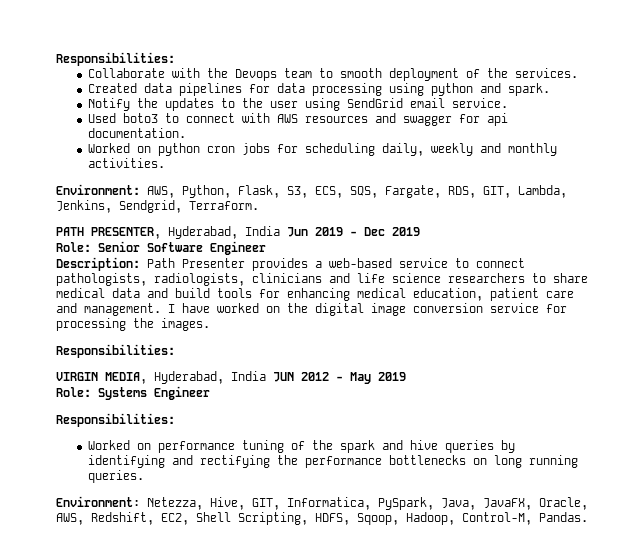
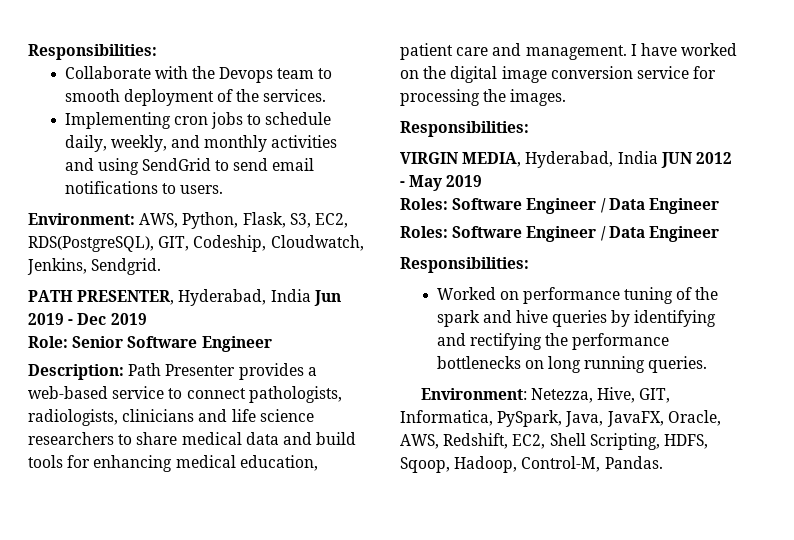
[87,83,550,96] [87,98,508,111] [87,113,508,126] [87,128,186,138] [87,143,557,156] [87,158,165,168] Created data pipelines for data processing using python and spark. // Notify the updates to the user using SendGrid email service. // Used boto3 to connect with AWS resources and swagger for api documentation. // Worked on python cron jobs for scheduling daily, weekly and monthly activities. -> [64,112,332,129] [64,135,338,152] [64,158,315,175] [64,181,223,194] Implementing cron jobs to schedule daily, weekly, and monthly activities and using SendGrid to send email notifications to users.
[315,185,567,198] [56,200,259,213] ECS, SQS, Fargate, RDS, GIT, Lambda, Jenkins, Sendgrid, Terraform. -> [314,213,348,228] [28,235,364,252] [27,258,162,275] EC2, RDS(PostgreSQL), GIT, Codeship, Cloudwatch, Jenkins, Sendgrid.
[56,387,147,400] Role: Systems -> [400,198,719,214] [400,226,645,242] Roles: Software Engineer / Data Engineer // Roles: Software Engineer / Data

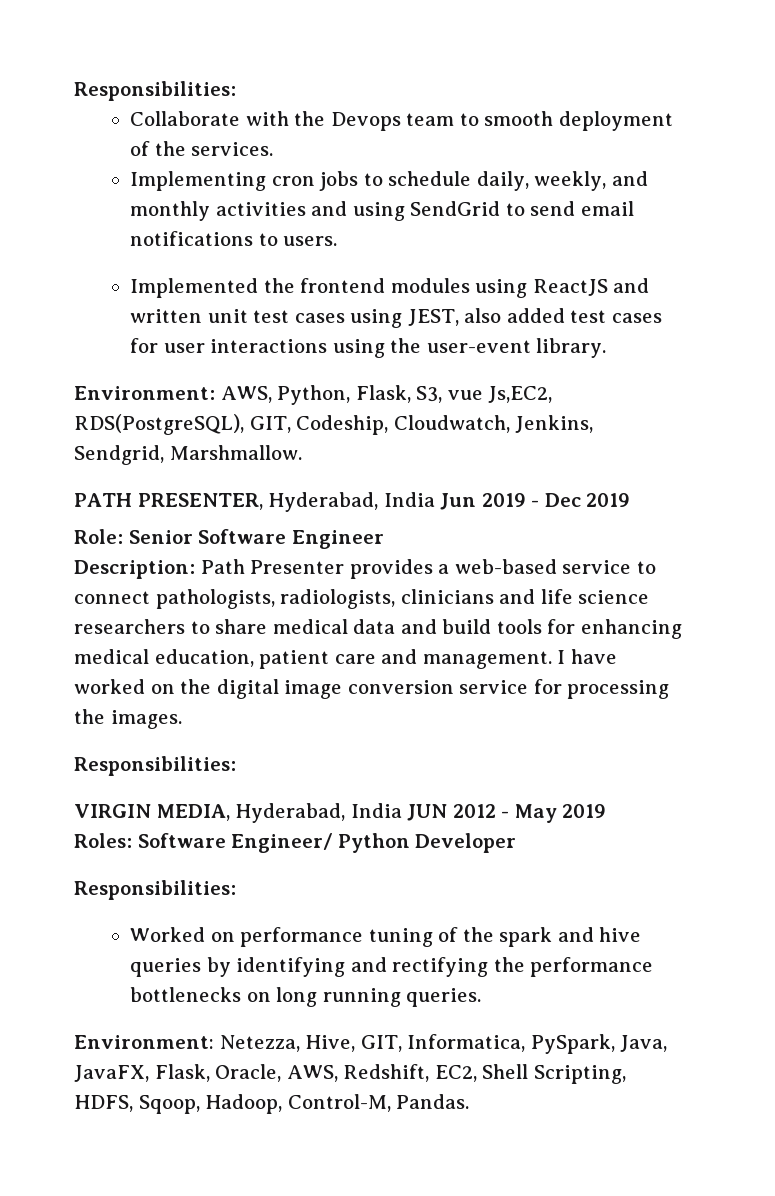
(223, 189) none -> [130,278,650,298] [130,308,662,328] [130,338,607,358] // Implemented the frontend modules using ReactJS and written unit test cases using JEST, also added test cases for user interactions using the user-event library.
[314,213,348,228] EC2, -> [447,386,553,403] vue Js,EC2,
[91,258,162,275] Sendgrid. -> [74,445,302,465] Sendgrid, Marshmallow.
[526,198,719,214] [400,226,719,242] Engineer / Data Engineer // Roles: Software Engineer / Data Engineer -> [231,833,517,853] Engineer/ Python Developer
(664, 419) none -> [154,1064,210,1082] Flask,

